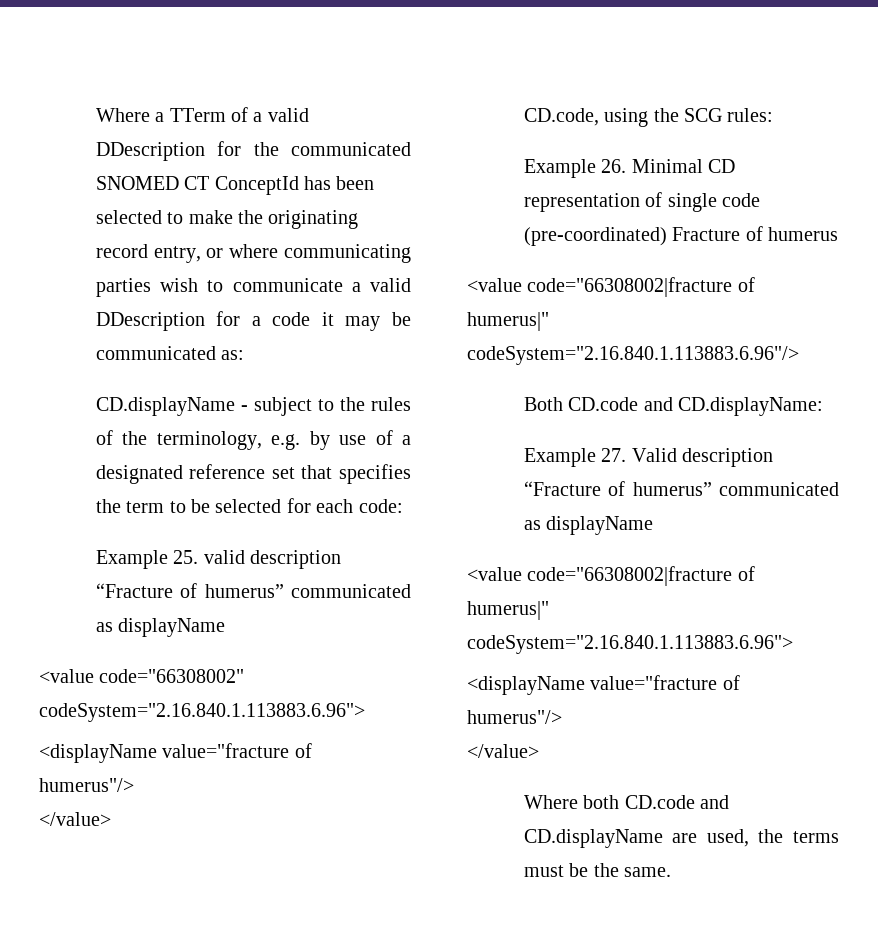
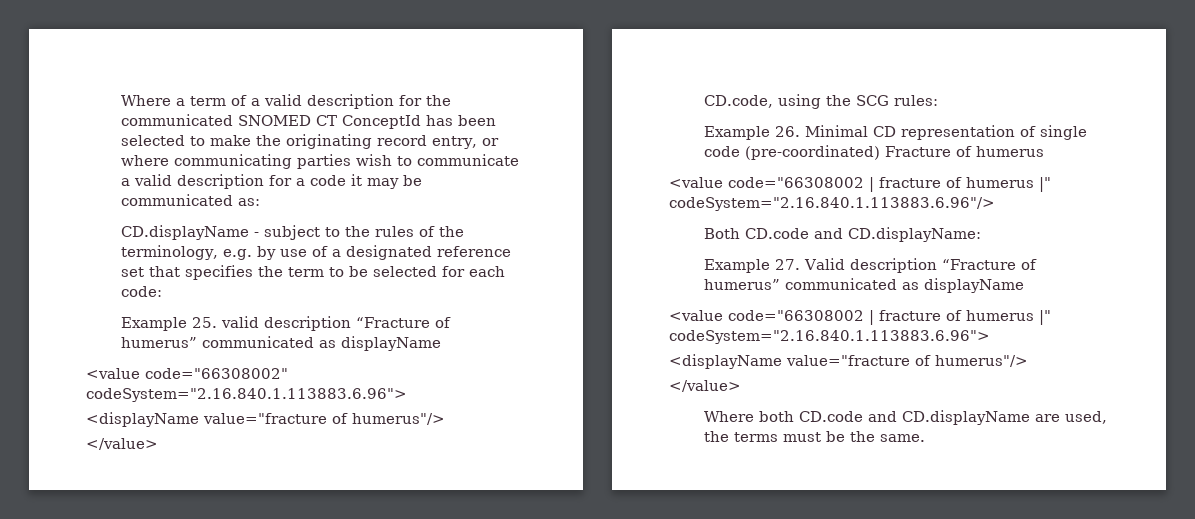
[169,108,226,122] TTerm -> [189,96,226,106] term
[95,142,205,161] DDescription -> [306,94,394,109] description
[95,312,205,331] DDescription -> [176,174,264,189] description
[527,277,755,297] [467,312,549,331] code="66308002|fracture of humerus|" -> [728,177,1051,192] code="66308002 | fracture of humerus |"
[527,566,755,586] [467,601,549,620] code="66308002|fracture of humerus|" -> [728,310,1051,325] code="66308002 | fracture of humerus |"

